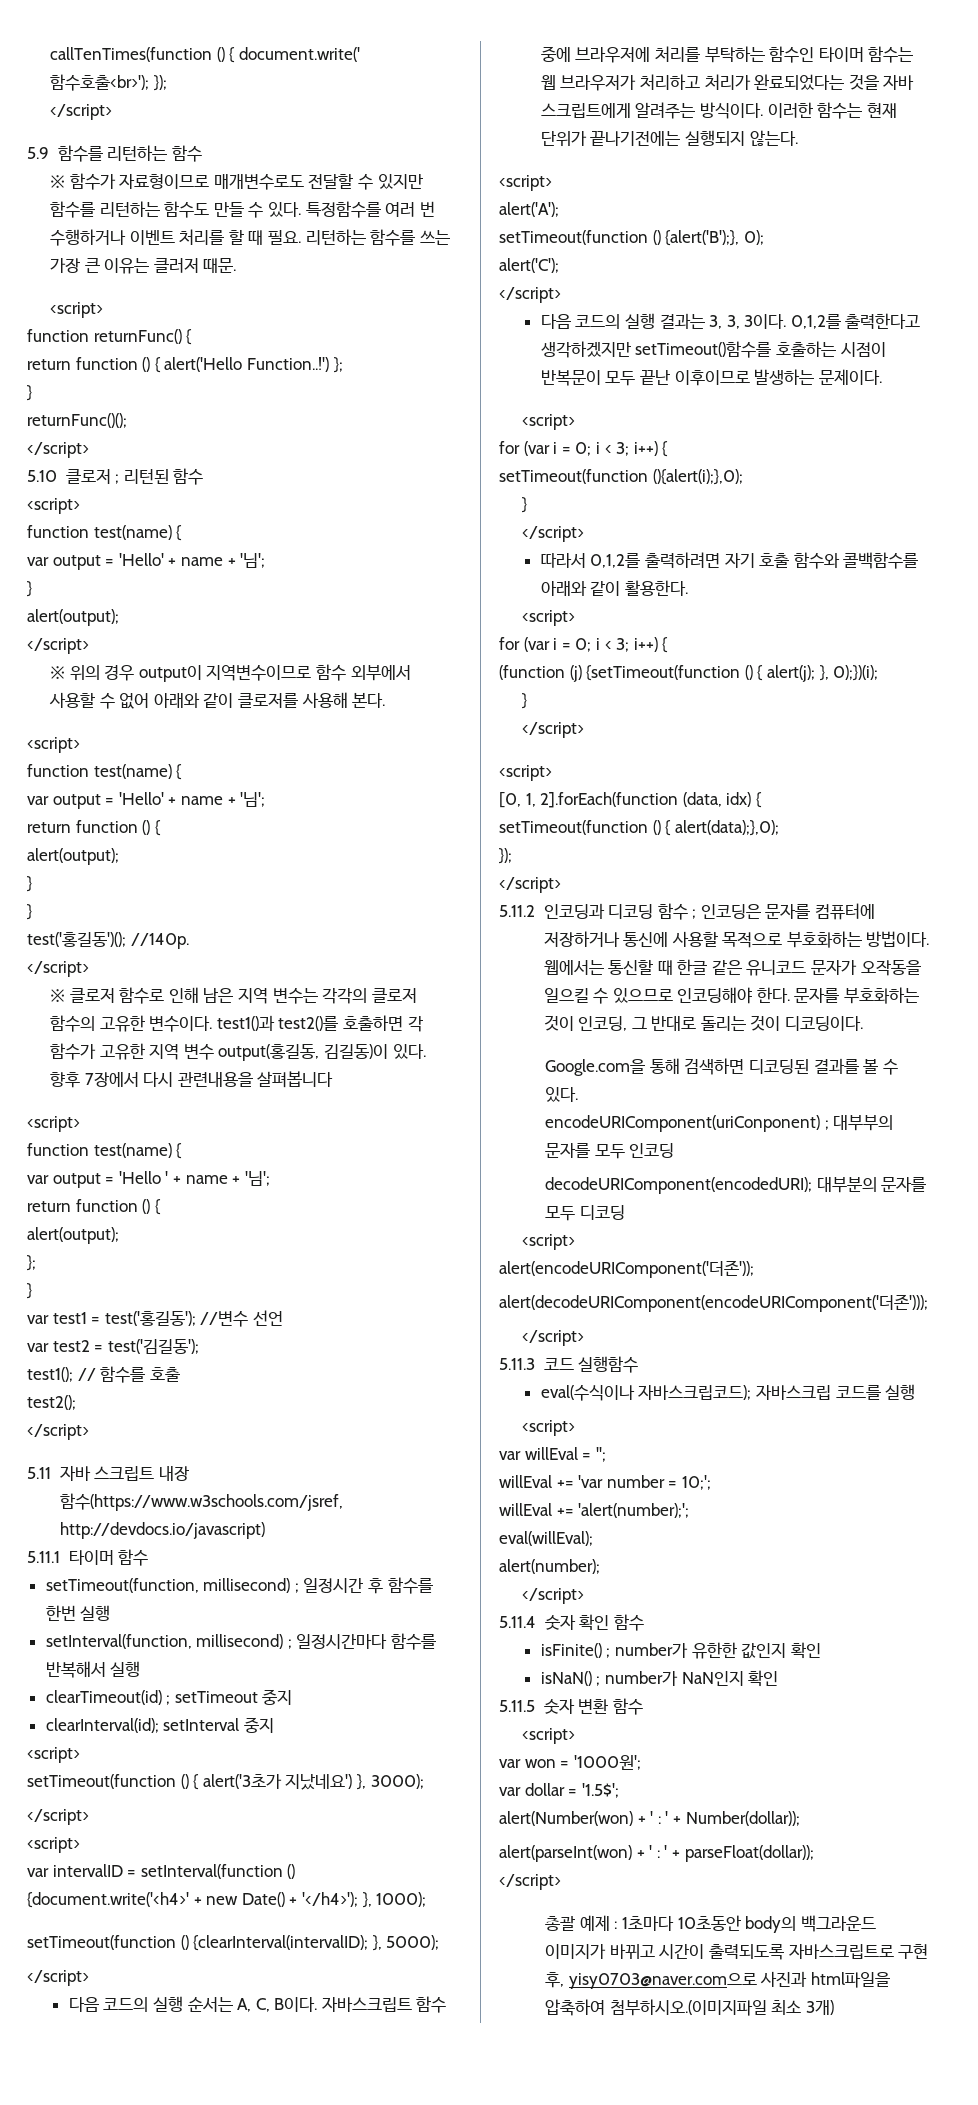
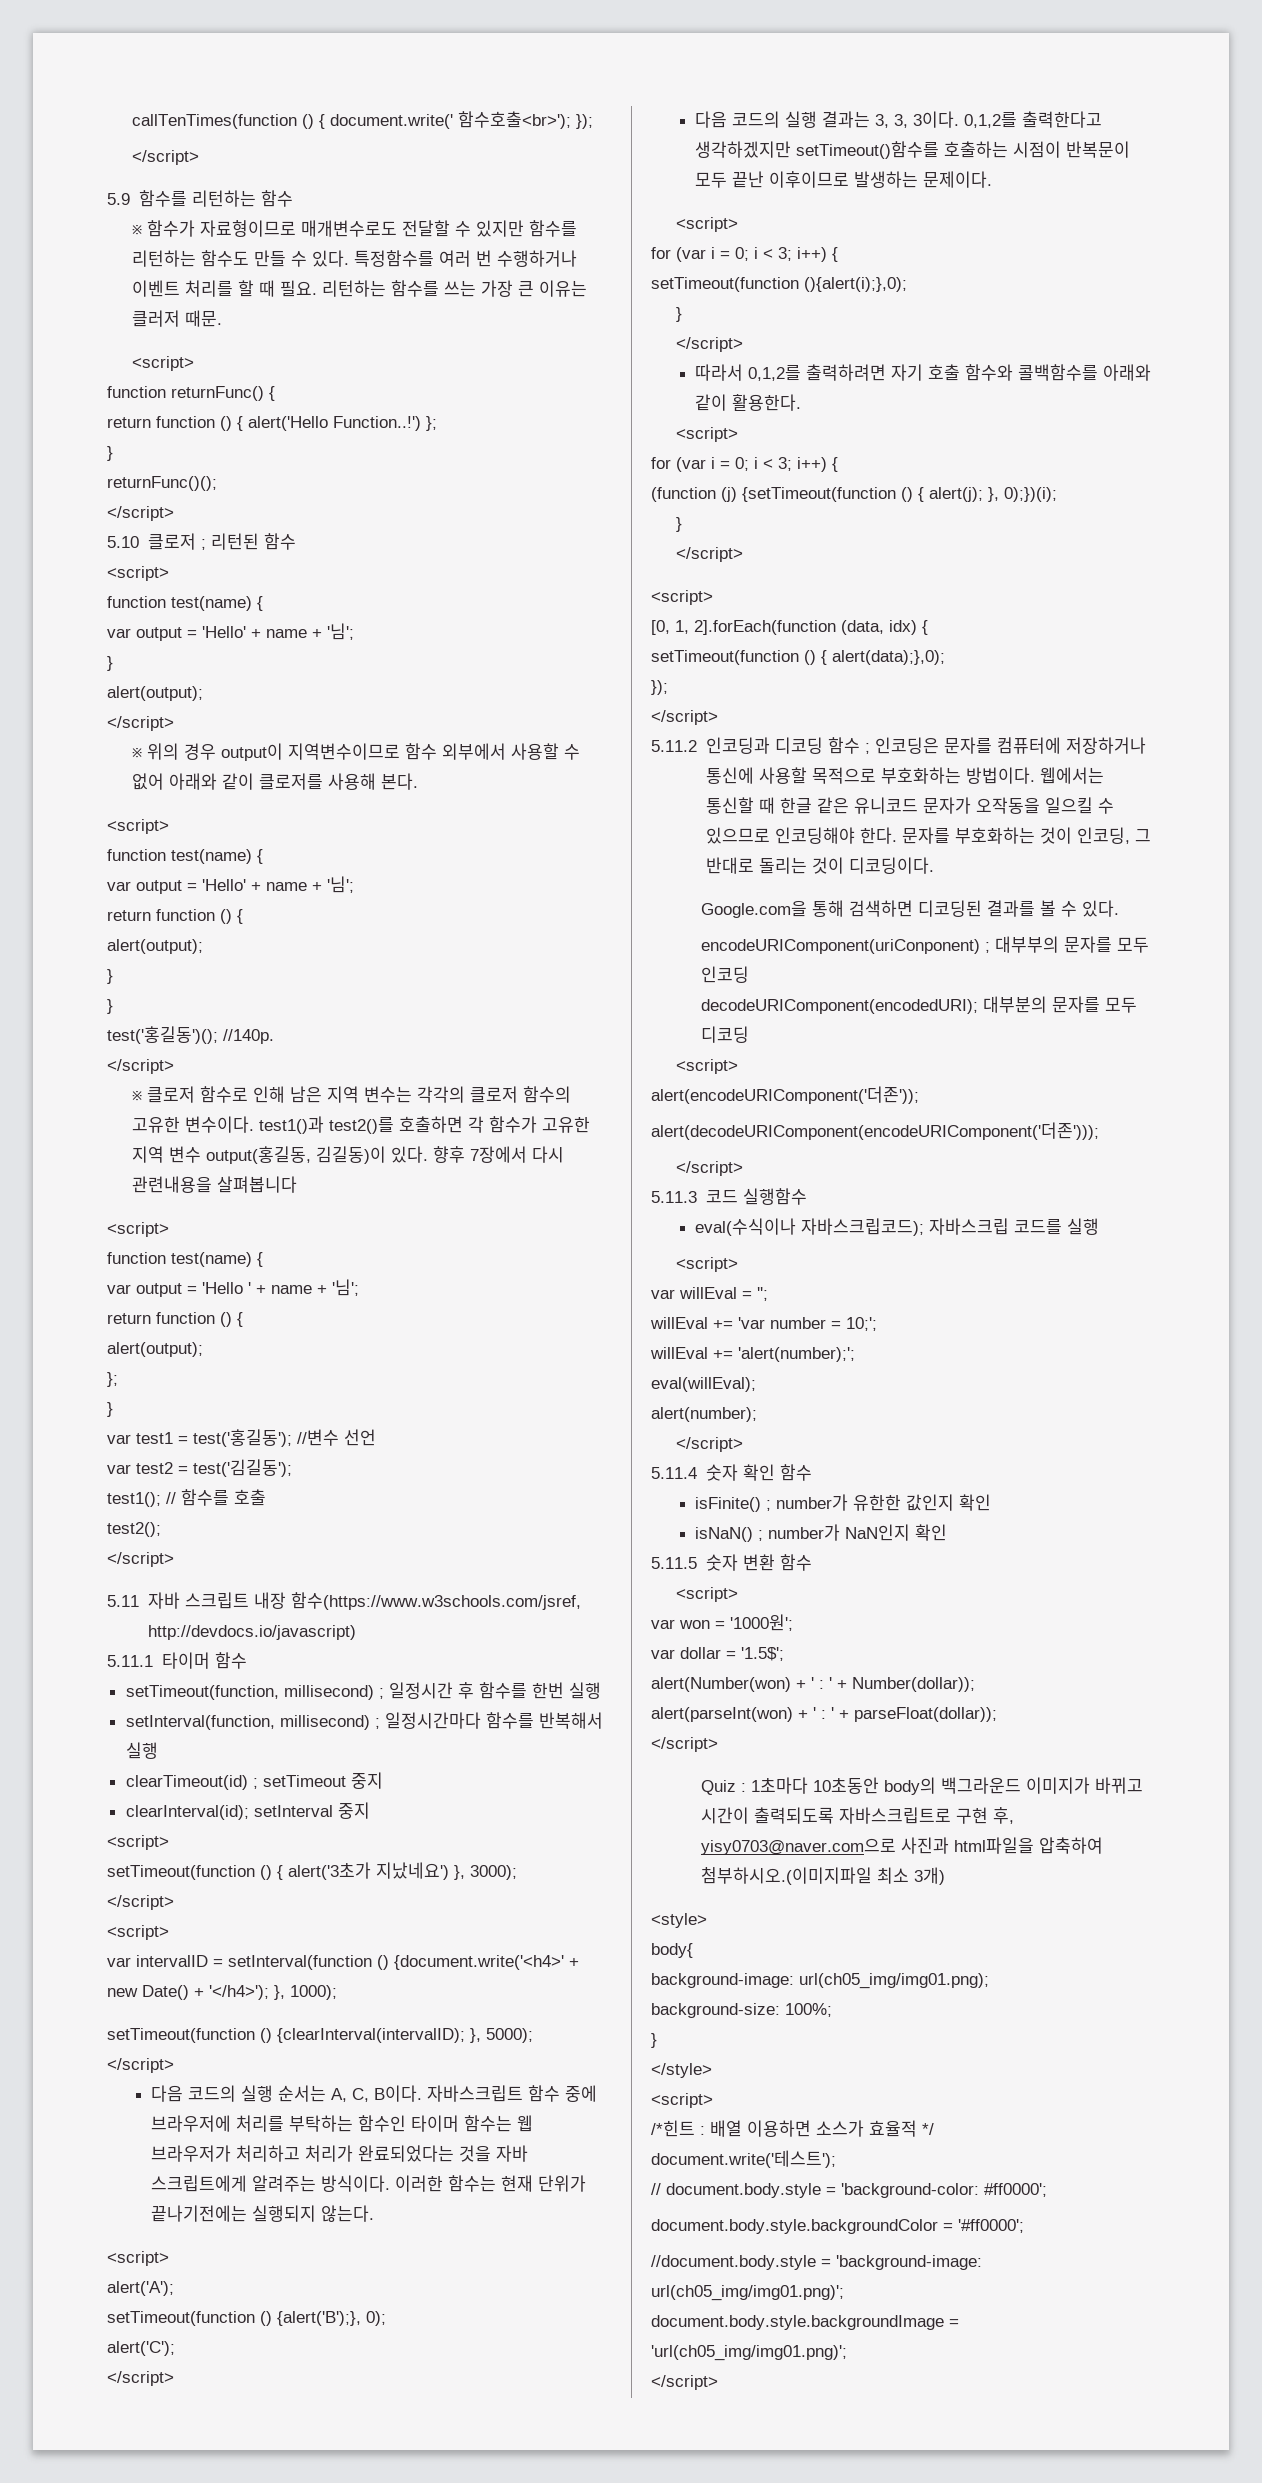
[545,1915,610,1931] 총괄 예제 -> [701,1780,737,1795] Quiz
(834, 2007) none -> [651,1913,707,1928] [651,1943,693,1958] [651,1973,989,1989] [651,2003,832,2018] [651,2033,657,2048] [651,2063,712,2078] [651,2093,713,2108] [651,2120,934,2137] [651,2150,836,2168] [651,2183,1047,2198] [651,2219,1024,2234] [651,2255,982,2270] [651,2285,844,2301] [651,2315,959,2330] [651,2345,847,2361] [651,2375,718,2390] // <style> // body{ // background-image: url(ch05_img/img01.png); // background-size: 100%; // } // </style> // <script> // /*힌트 : 배열 이용하면 소스가 효율적 */ // document.write('테스트'); // // document.body.style = 'background-color: #ff0000'; // document.body.style.backgroundColor = '#ff0000'; // //document.body.style = 'background-image: url(ch05_img/img01.png)'; // document.body.style.backgroundImage = 'url(ch05_img/img01.png)'; // </script>

